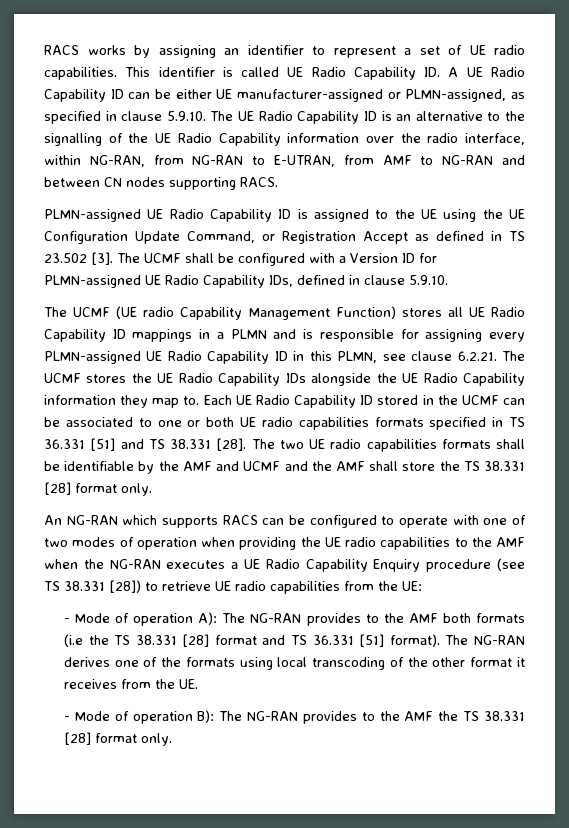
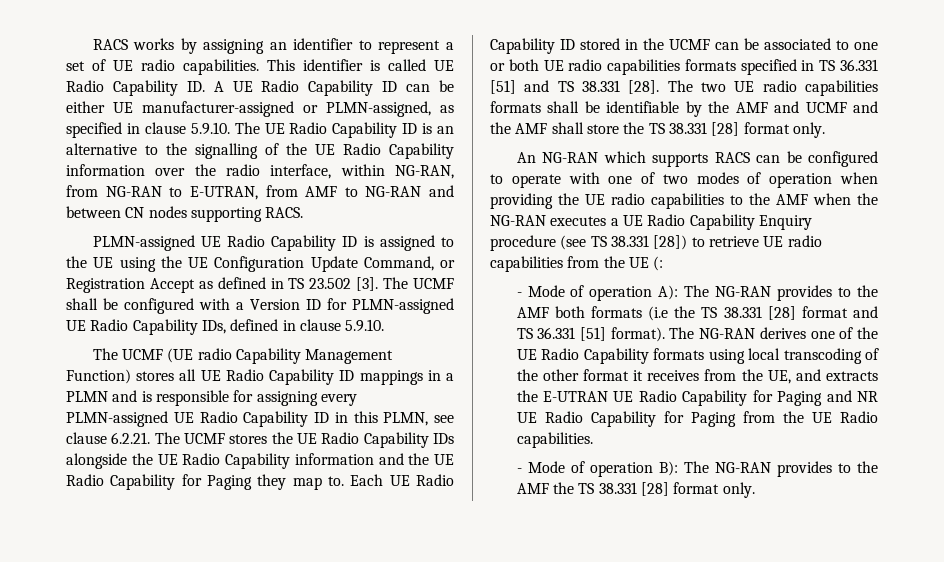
(116, 400) none -> [378,453,454,465] [66,474,253,490] and the UE Radio Capability for Paging
[402,581,422,591] UE: -> [628,256,664,271] UE (:
(182, 662) none -> [516,348,649,364] UE Radio Capability
[178,679,198,689] UE. -> [767,369,878,384] [516,390,878,406] [516,411,878,427] [516,432,593,448] UE, and extracts the E-UTRAN UE Radio Capability for Paging and NR UE Radio Capability for Paging from the UE Radio capabilities.

